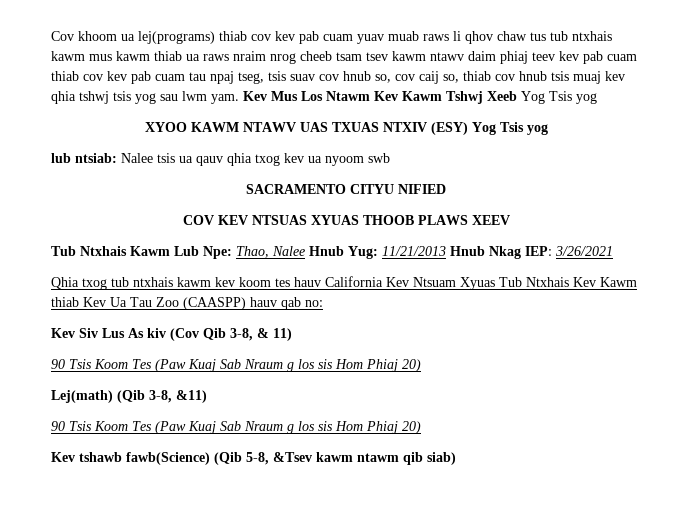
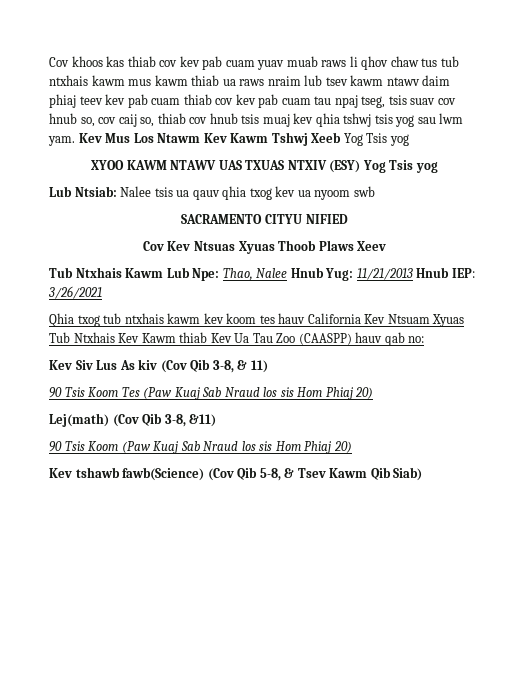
[51,31,215,44] Cov khoom ua lej(programs) -> [49,56,125,67] Cov khoos kas
[270,51,362,64] nrog cheeb tsam -> [304,75,323,86] lub
[51,153,117,163] lub ntsiab: -> [49,186,117,197] Lub Ntsiab:
[182,215,510,225] COV KEV NTSUAS XYUAS THOOB PLAWS XEEV -> [142,240,387,254] Cov Kev Ntsuas Xyuas Thoob Plaws Xeev
[489,246,521,259] Nkag -> (450, 272) none
[244,359,294,372] Nraum g -> [224,387,260,397] Nraud
[117,390,145,403] (Qib -> [112,413,163,427] (Cov Qib
[132,421,294,434] Tes (Paw Kuaj Sab Nraum g -> [121,441,239,454] (Paw Kuaj Sab Nraud
[214,452,456,465] (Qib 5-8, &Tsev kawm ntawm qib siab) -> [207,467,423,481] (Cov Qib 5-8, & Tsev Kawm Qib Siab)

